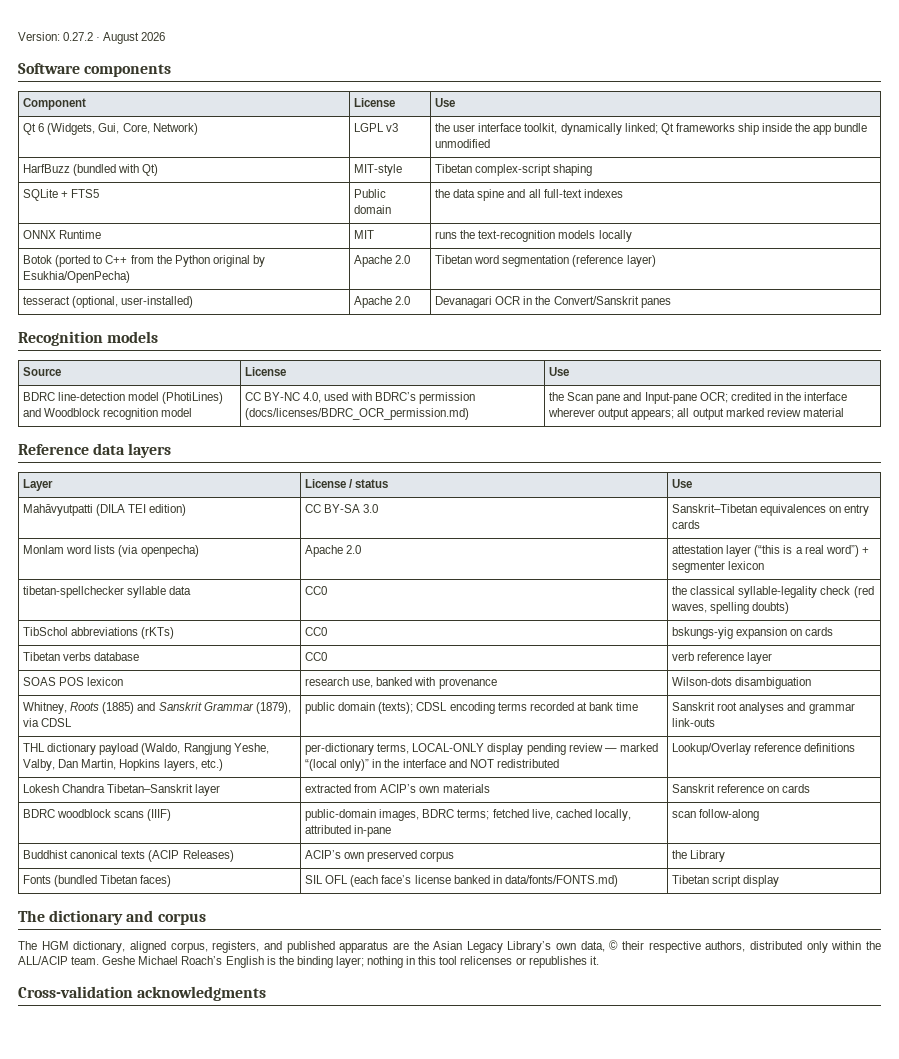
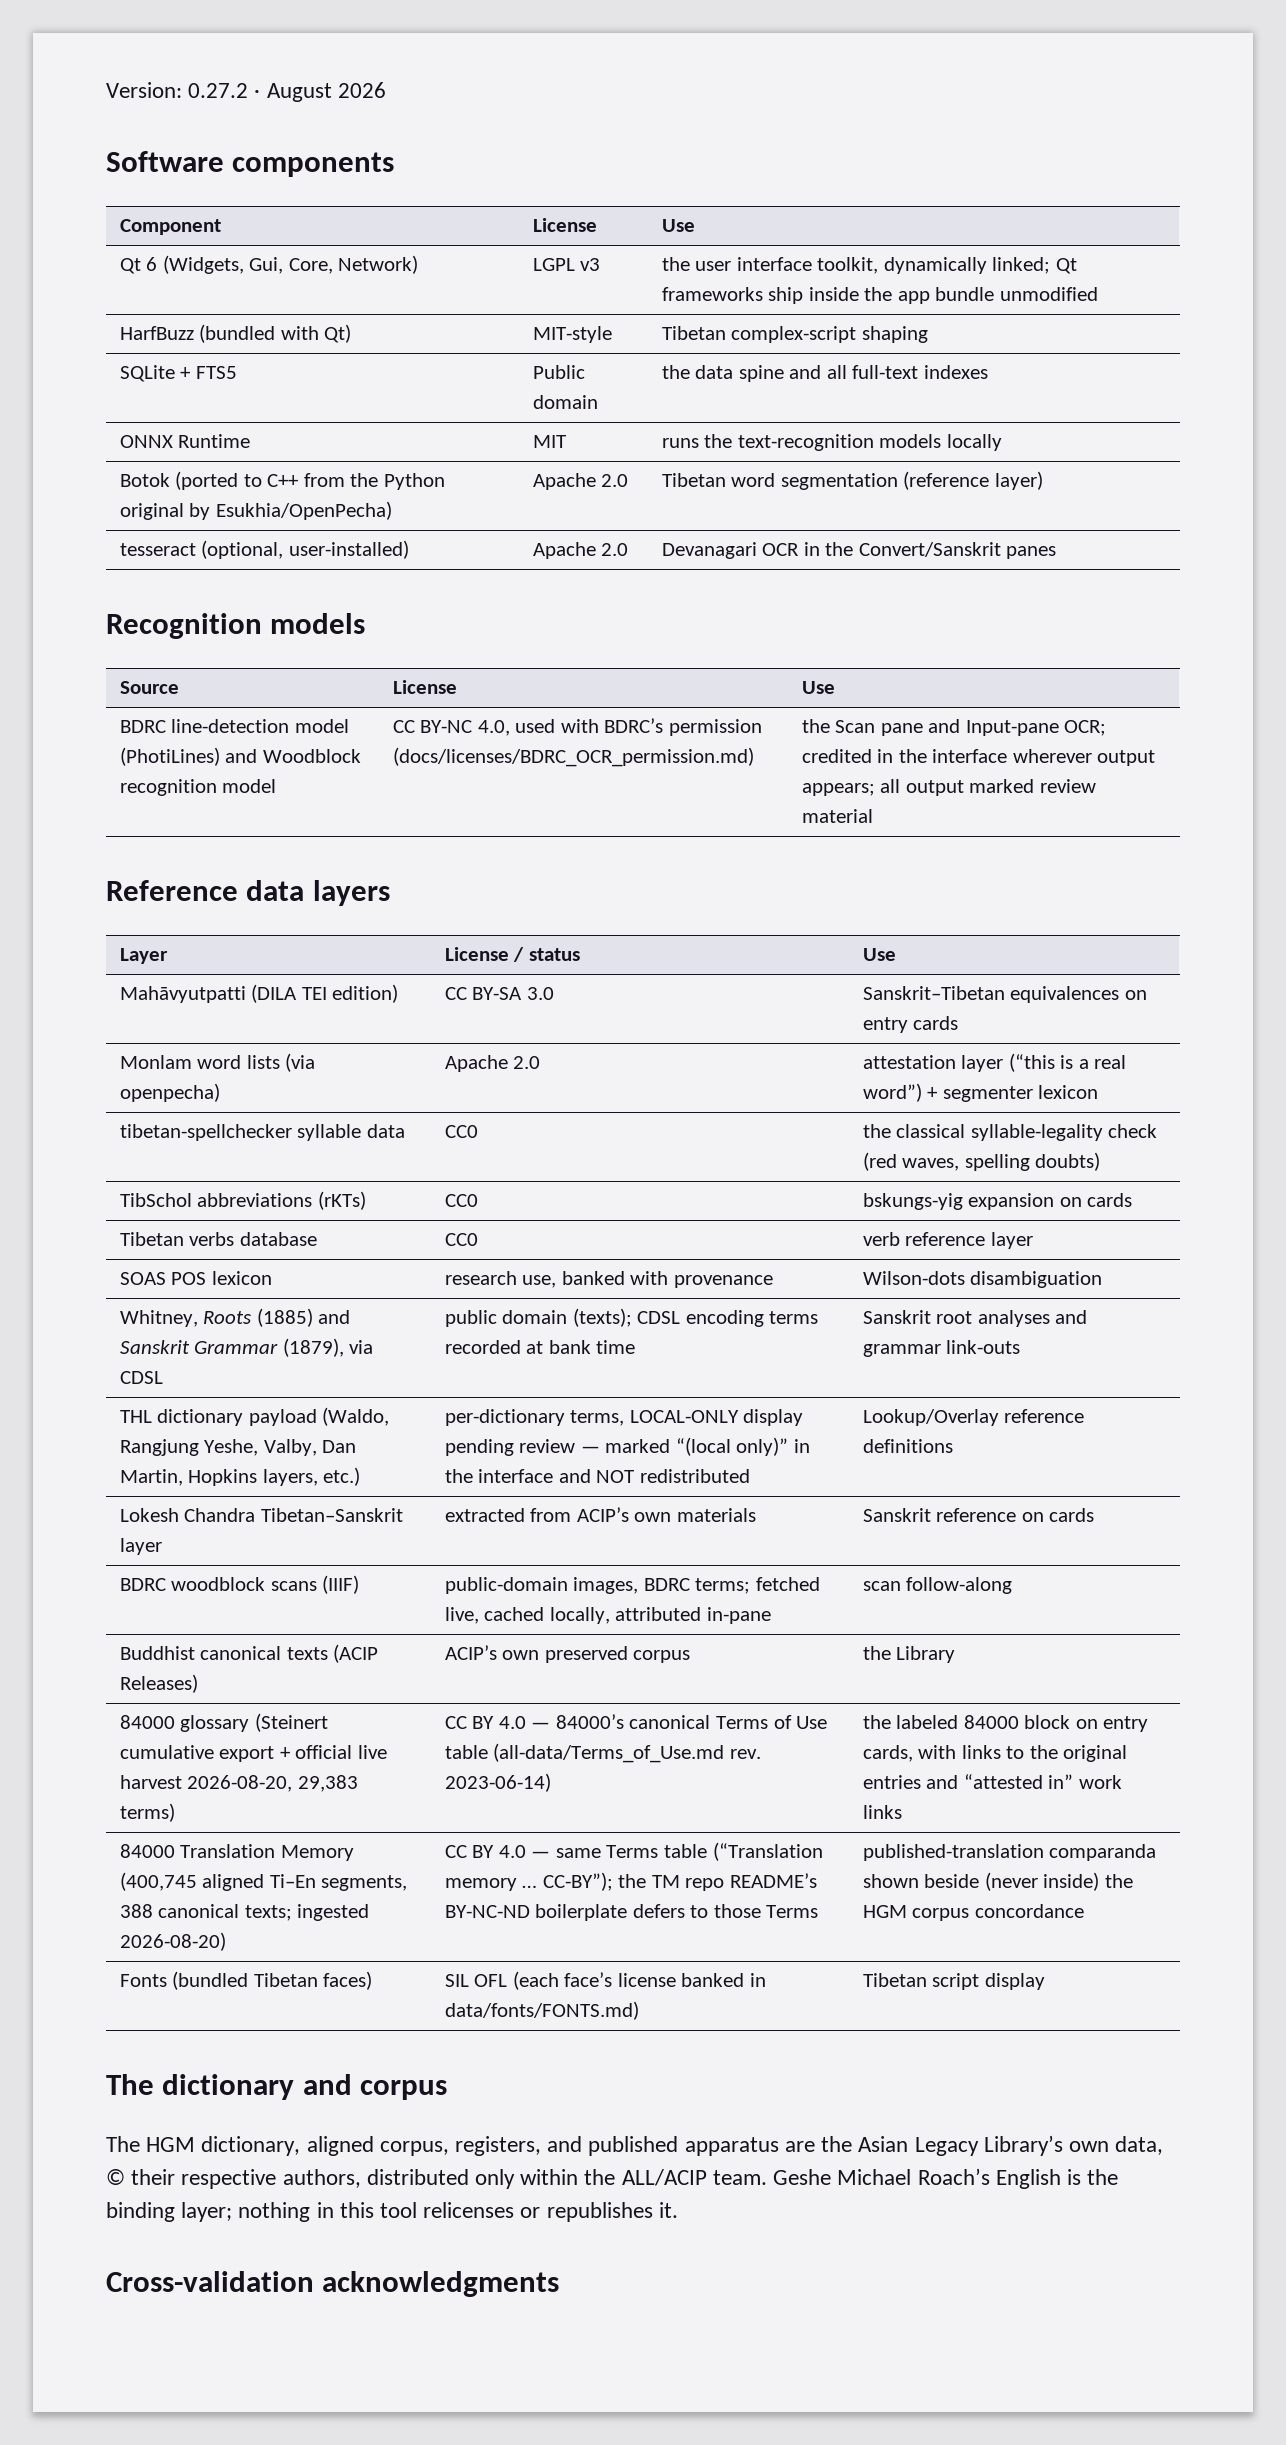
(726, 856) none -> [119,1713,328,1732] [119,1745,387,1762] [119,1775,358,1792] [119,1803,175,1822] [444,1714,828,1729] [444,1743,761,1763] [444,1773,551,1792] [862,1715,1149,1732] [862,1745,1128,1762] [862,1774,1122,1789] [862,1805,902,1819] [119,1844,354,1861] [119,1872,408,1891] [119,1904,370,1921] [119,1932,226,1951] [444,1842,823,1861] [444,1872,818,1891] [444,1904,819,1921] [862,1844,1157,1861] [862,1872,1133,1891] [862,1904,1084,1921] // 84000 glossary (Steinert cumulative export + official live harvest 2026-08-20, 29,383 terms) | CC BY 4.0 — 84000’s canonical Terms of Use table (all-data/Terms_of_Use.md rev. 2023-06-14) | the labeled 84000 block on entry cards, with links to the original entries and “attested in” work links // 84000 Translation Memory (400,745 aligned Ti–En segments, 388 canonical texts; ingested 2026-08-20) | CC BY 4.0 — same Terms table (“Translation memory … CC-BY”); the TM repo README’s BY-NC-ND boilerplate defers to those Terms | published-translation comparanda shown beside (never inside) the HGM corpus concordance

